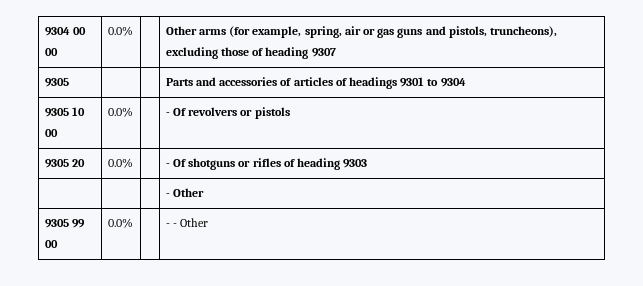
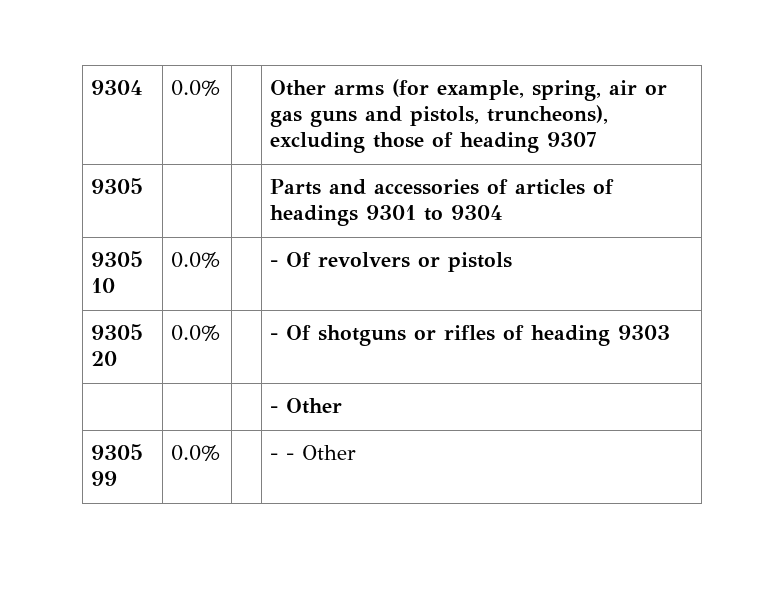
[44,27,86,36] [44,48,58,56] 9304 00 00 -> [91,80,144,95] 9304
[44,129,58,137] 00 -> (116, 285) none
[44,240,58,248] 00 -> (118, 478) none

